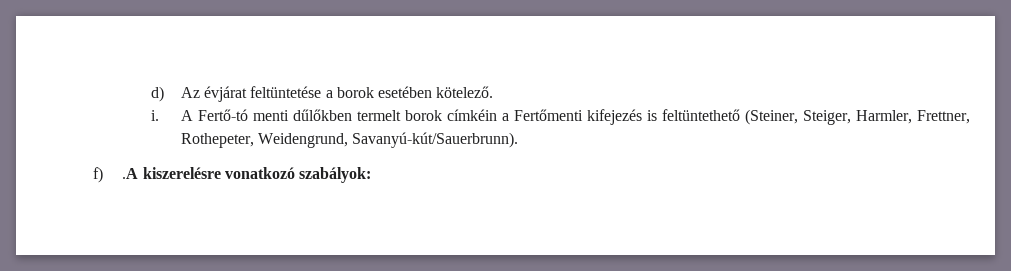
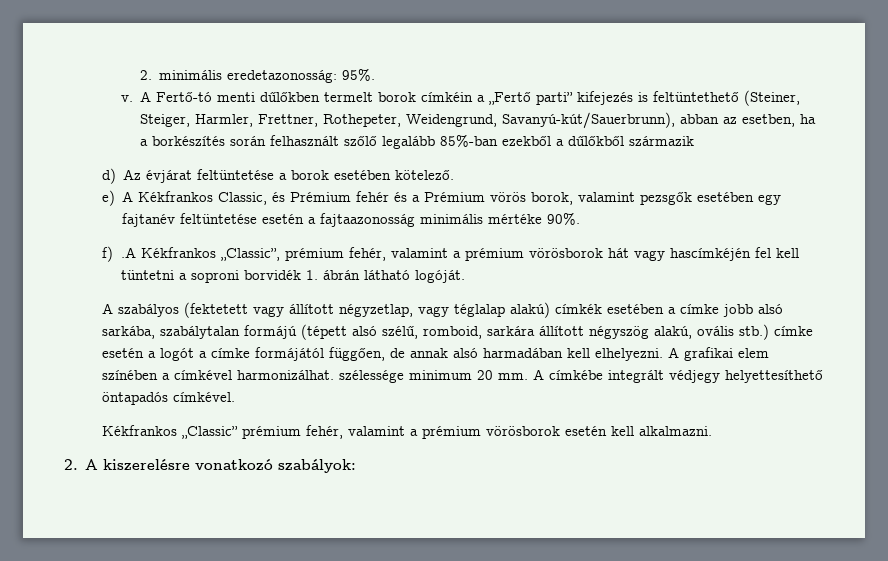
(151, 94) none -> [139,68,375,83] [120,90,801,106] [140,112,817,129] [140,134,695,149] 2. minimális eredetazonosság: 95%. // v. A Fertő-tó menti dűlőkben termelt borok címkéin a „Fertő parti” kifejezés is feltüntethető (Steiner, Steiger, Harmler, Frettner, Rothepeter, Weidengrund, Savanyú-kút/Sauerbrunn), abban az esetben, ha a borkészítés során felhasznált szőlő legalább 85%-ban ezekből a dűlőkből származik //
[151,109,970,125] [180,132,519,148] [93,167,139,183] i. A Fertő-tó menti dűlőkben termelt borok címkéin a Fertőmenti kifejezés is feltüntethető (Steiner, Steiger, Harmler, Frettner, Rothepeter, Weidengrund, Savanyú-kút/Sauerbrunn). // f) .A -> [101,190,782,206] [122,212,581,227] [101,246,799,262] [120,270,465,283] [101,302,783,318] [101,324,813,340] [101,347,769,361] [101,369,823,383] [101,392,235,405] [101,425,712,439] [64,459,99,470] e) A Kékfrankos Classic, és Prémium fehér és a Prémium vörös borok, valamint pezsgők esetében egy fajtanév feltüntetése esetén a fajtaazonosság minimális mértéke 90%. // f) .A Kékfrankos „Classic”, prémium fehér, valamint a prémium vörösborok hát vagy hascímkéjén fel kell tüntetni a soproni borvidék 1. ábrán látható logóját. // A szabályos (fektetett vagy állított négyzetlap, vagy téglalap alakú) címkék esetében a címke jobb alsó sarkába, szabálytalan formájú (tépett alsó szélű, romboid, sarkára állított négyszög alakú, ovális stb.) címke esetén a logót a címke formájától függően, de annak alsó harmadában kell elhelyezni. A grafikai elem színében a címkével harmonizálhat. szélessége minimum 20 mm. A címkébe integrált védjegy helyettesíthető öntapadós címkével. // Kékfrankos „Classic” prémium fehér, valamint a prémium vörösborok esetén kell alkalmazni. // 2. A

